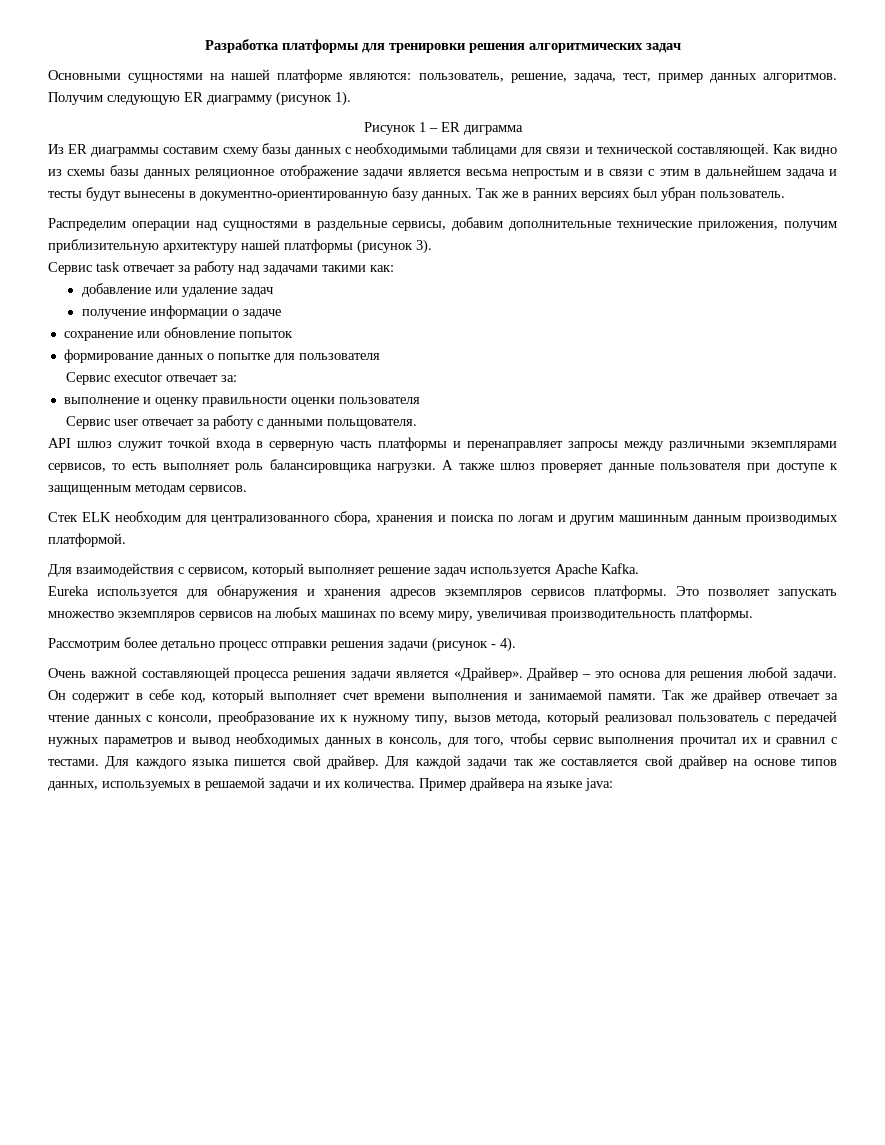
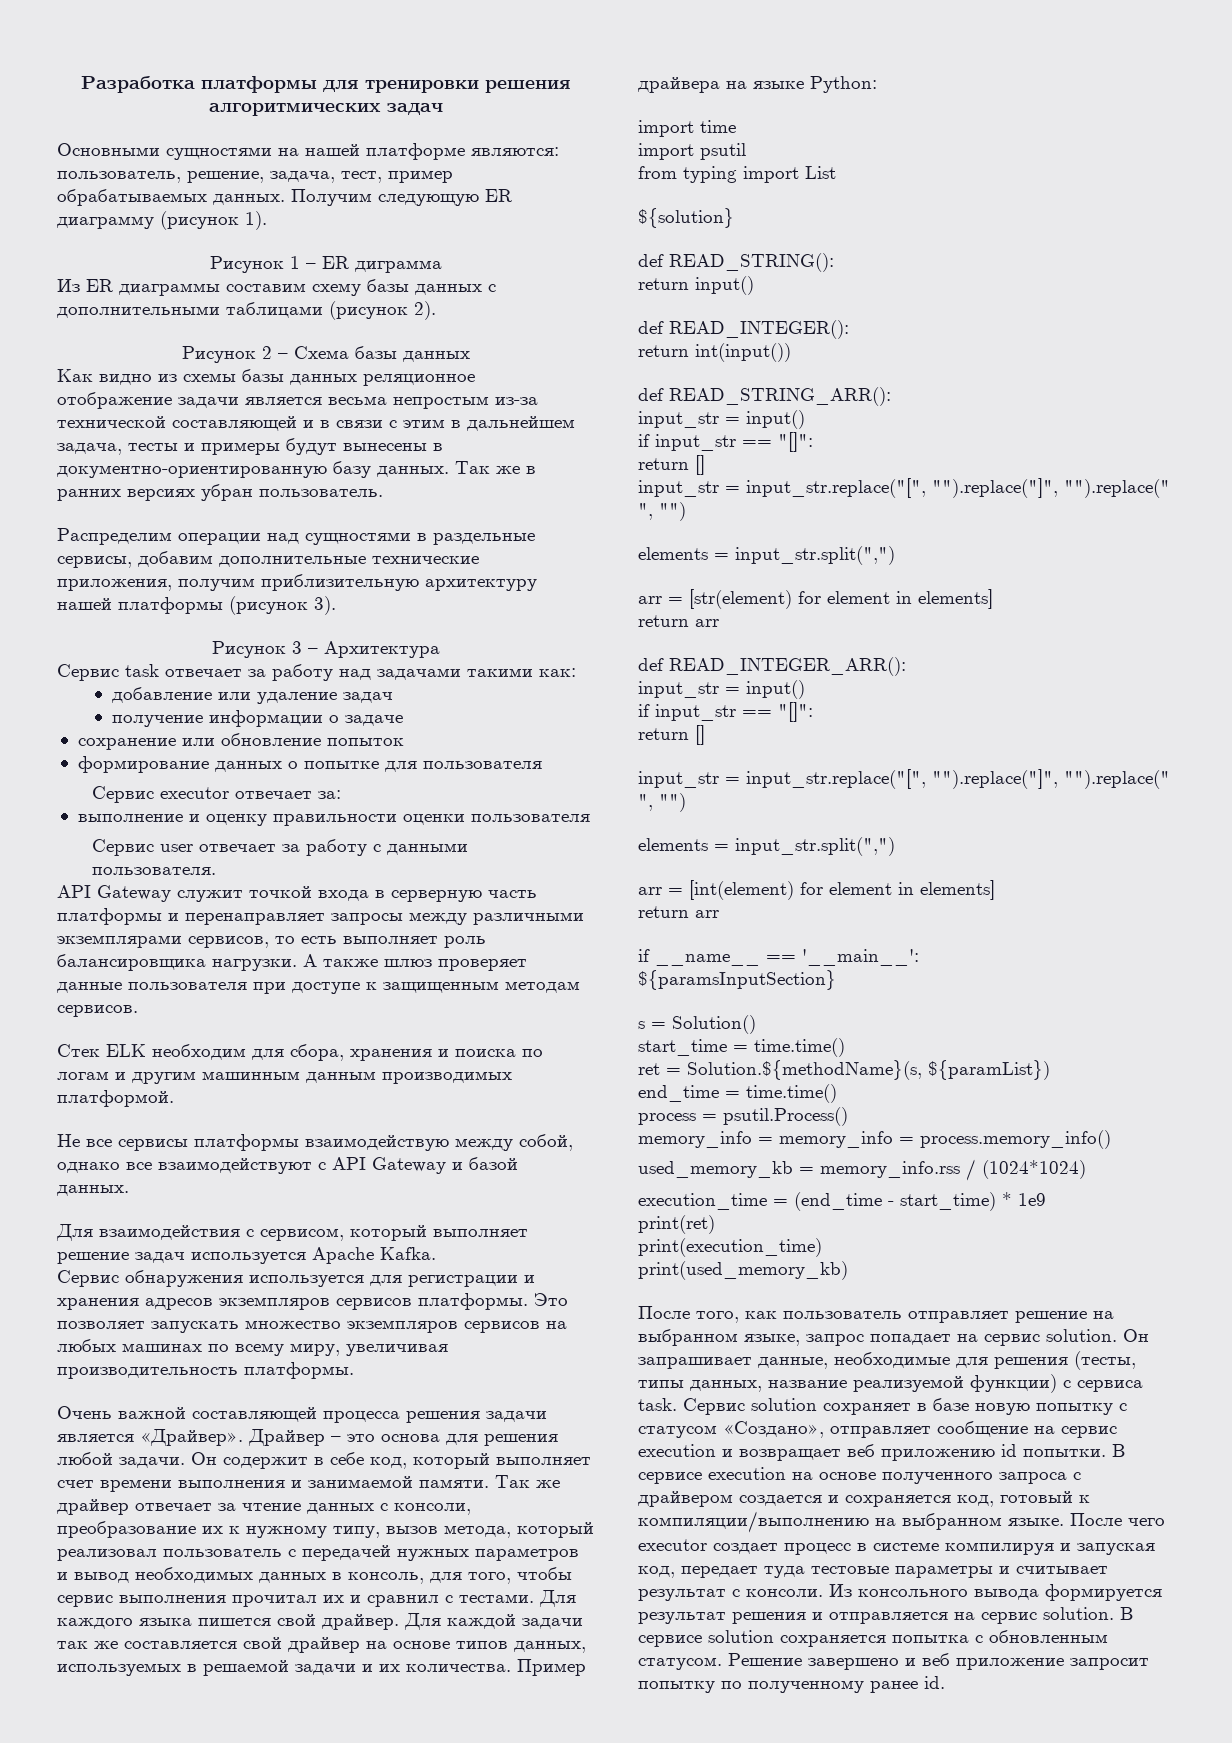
[709,73,838,83] данных алгоритмов. -> [57,189,285,206] обрабатываемых данных.
[355,143,769,157] необходимыми таблицами для связи и технической составляющей. -> [57,301,436,320] [181,346,470,363] дополнительными таблицами (рисунок 2). // Рисунок 2 – Схема базы данных //
(579, 174) none -> [495,397,538,405] [57,416,297,431] из-за технической составляющей
[785,169,837,179] [48,191,82,198] задача и тесты -> [57,442,280,455] задача, тесты и примеры
[633,187,657,198] был -> (195, 495) none
(432, 246) none -> [211,641,440,658] // Рисунок 3 – Архитектура
[326,419,417,429] [48,438,112,448] польщователя. // API шлюз -> [91,867,216,875] [57,885,171,902] пользователя. // API Gateway
[211,515,330,525] централизованного -> (284, 1054) none
(126, 540) none -> [57,1134,573,1151] [57,1157,518,1174] [57,1185,129,1196] // Не все сервисы платформы взаимодействую между собой, однако все взаимодействуют с API Gateway и базой данных.
[48,586,89,596] Eureka -> [57,1270,243,1287] Сервис обнаружения
[217,585,298,599] обнаружения -> [408,1275,518,1287] регистрации
[48,637,516,652] // Рассмотрим более детально процесс отправки решения задачи (рисунок - 4). -> (354, 1370) none
[585,778,613,791] java: -> [810,76,877,93] [638,120,736,137] [638,143,746,160] [638,166,836,183] [638,208,734,228] [638,253,834,272] [638,276,754,295] [638,320,849,339] [638,343,791,362] [638,387,891,406] [638,410,805,429] [638,432,813,452] [638,455,705,475] [638,478,1170,498] [638,502,686,521] [638,546,895,565] [638,589,993,609] [638,615,719,627] [638,657,906,676] [638,680,805,699] [638,702,813,722] [638,725,705,745] [638,769,1170,789] [638,793,686,812] [638,837,895,856] [638,880,995,900] [638,906,719,918] [638,949,919,966] [638,970,836,990] [638,1015,756,1034] [638,1038,845,1057] [638,1060,1050,1080] [638,1084,837,1103] [638,1107,848,1126] [638,1130,1111,1149] [638,1159,1086,1181] [638,1192,1046,1211] [638,1215,715,1234] [638,1238,822,1257] [638,1261,848,1280] [638,1306,1114,1323] [638,1329,1149,1346] [638,1351,1136,1370] [638,1374,1143,1393] [638,1398,1127,1415] [638,1421,1117,1438] [638,1444,1125,1461] [638,1467,1081,1484] [638,1491,1090,1507] [638,1511,1165,1533] [638,1539,1155,1555] [638,1565,1108,1578] [638,1584,1162,1601] [638,1607,1133,1624] [638,1630,1108,1647] [638,1653,1149,1670] [638,1676,945,1693] Python: // import time // import psutil // from typing import List // ${solution} // def READ_STRING(): // return input() // def READ_INTEGER(): // return int(input()) // def READ_STRING_ARR(): // input_str = input() // if input_str == "[]": // return [] // input_str = input_str.replace("[", "").replace("]", "").replace(" ", "") // elements = input_str.split(",") // arr = [str(element) for element in elements] // return arr // def READ_INTEGER_ARR(): // input_str = input() // if input_str == "[]": // return [] // input_str = input_str.replace("[", "").replace("]", "").replace(" ", "") // elements = input_str.split(",") // arr = [int(element) for element in elements] // return arr // if __name__ == '__main__': // ${paramsInputSection} // s = Solution() // start_time = time.time() // ret = Solution.${methodName}(s, ${paramList}) // end_time = time.time() // process = psutil.Process() // memory_info = memory_info = process.memory_info() // used_memory_kb = memory_info.rss / (1024*1024) // execution_time = (end_time - start_time) * 1e9 // print(ret) // print(execution_time) // print(used_memory_kb) // После того, как пользователь отправляет решение на выбранном языке, запрос попадает на сервис solution. Он запрашивает данные, необходимые для решения (тесты, типы данных, название реализуемой функции) с сервиса task. Сервис solution сохраняет в базе новую попытку с статусом «Создано», отправляет сообщение на сервис execution и возвращает веб приложению id попытки. В сервисе execution на основе полученного запроса с драйвером создается и сохраняется код, готовый к компиляции/выполнению на выбранном языке. После чего executor создает процесс в системе компилируя и запуская код, передает туда тестовые параметры и считывает результат с консоли. Из консольного вывода формируется результат решения и отправляется на сервис solution. В сервисе solution сохраняется попытка с обновленным статусом. Решение завершено и веб приложение запросит попытку по полученному ранее id.

